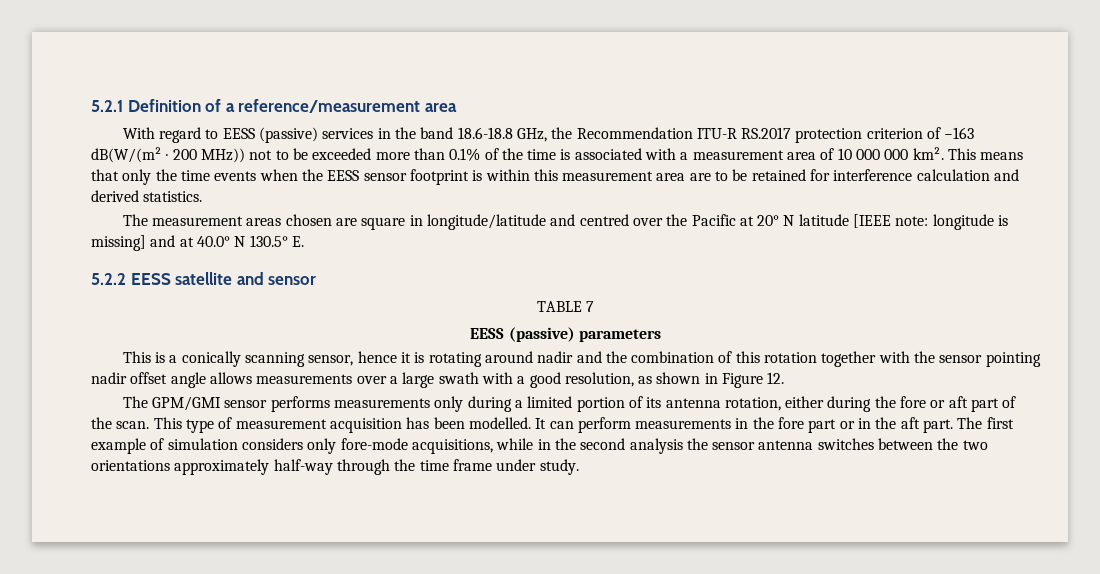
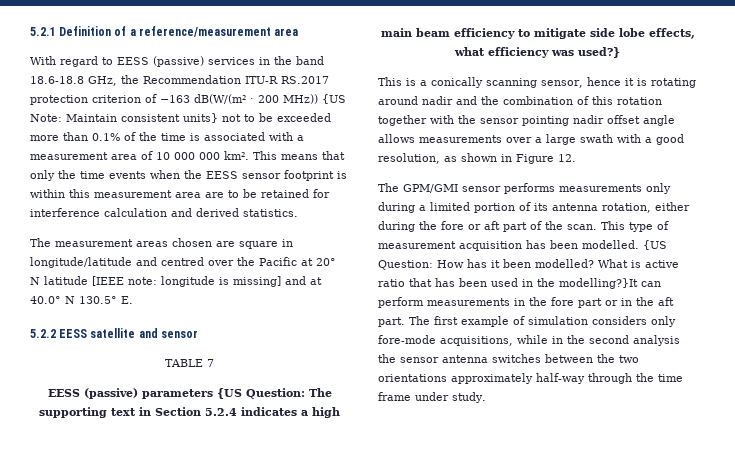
(245, 155) none -> [322,94,346,104] [30,113,218,123] {US Note: Maintain consistent units}
(661, 335) none -> [216,388,332,399] [39,407,340,418] [380,28,695,39] [454,47,620,58] {US Question: The supporting text in Section 5.2.4 indicates a high main beam efficiency to mitigate side lobe effects, what efficiency was used?}
[535,418,547,429] It -> [643,240,667,250] [378,259,679,270] [378,278,638,289] {US Question: How has it been modelled? What is active ratio that has been used in the modelling?}It

